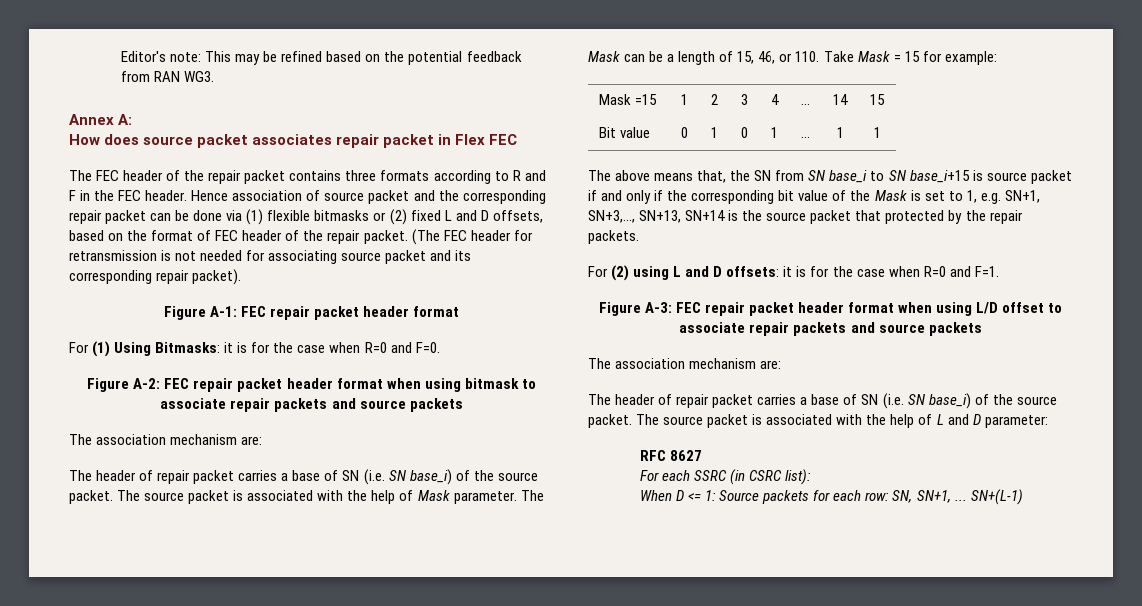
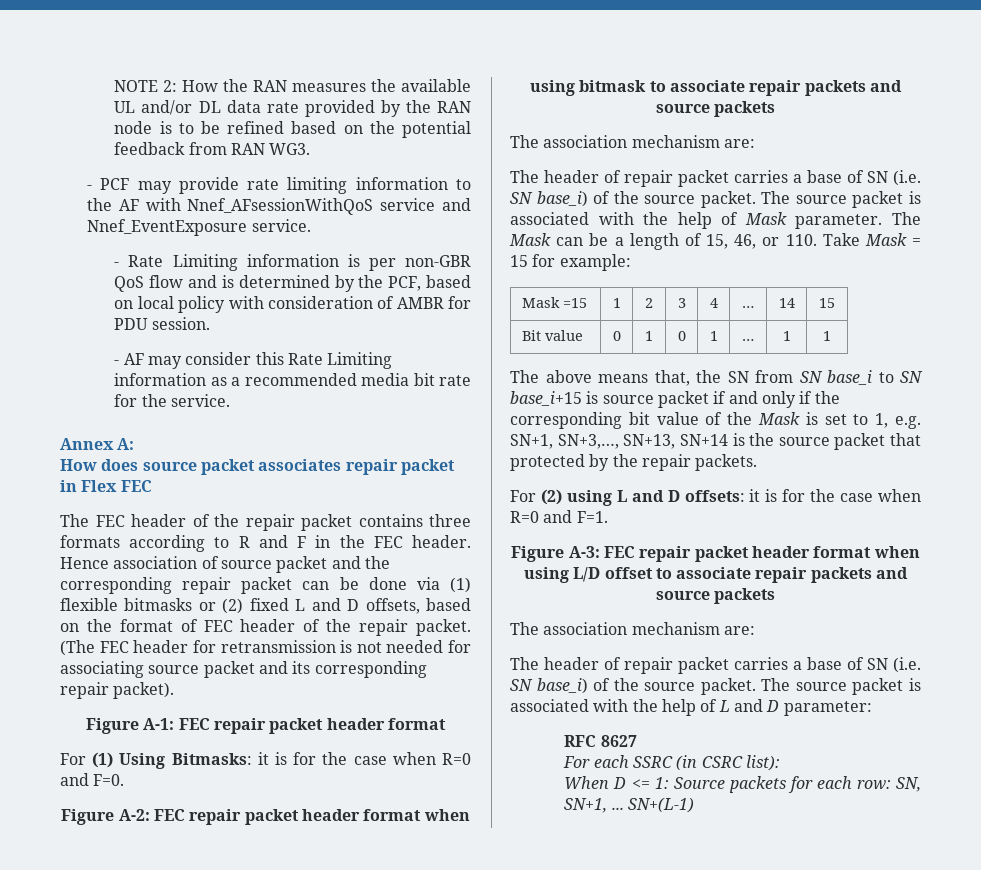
[121,51,261,65] Editor's note: This may -> [114,79,471,92] [114,100,472,117] [114,121,194,134] NOTE 2: How the RAN measures the available UL and/or DL data rate provided by the RAN node is to
(215, 76) none -> [87,177,471,194] [87,198,471,215] [87,219,311,236] [114,254,472,271] [114,275,472,292] [114,296,472,313] [114,317,210,330] [114,352,393,369] [114,373,472,386] [114,394,231,407] // - PCF may provide rate limiting information to the AF with Nnef_AFsessionWithQoS service and Nnef_EventExposure service. // - Rate Limiting information is per non-GBR QoS flow and is determined by the PCF, based on local policy with consideration of AMBR for PDU session. // - AF may consider this Rate Limiting information as a recommended media bit rate for the service.

